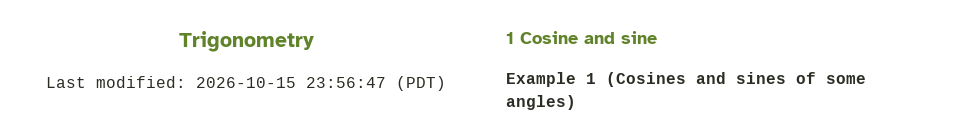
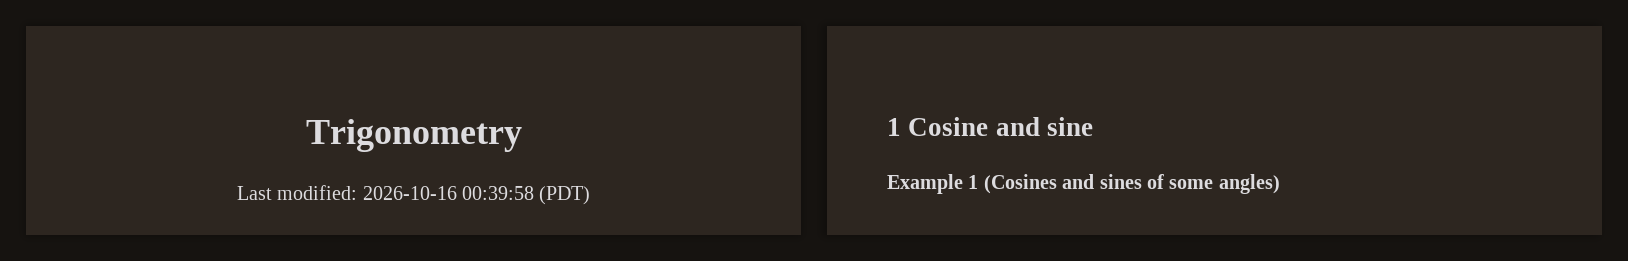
[196,77,386,88] 2026-10-15 23:56:47 -> [362,186,534,200] 2026-10-16 00:39:58

